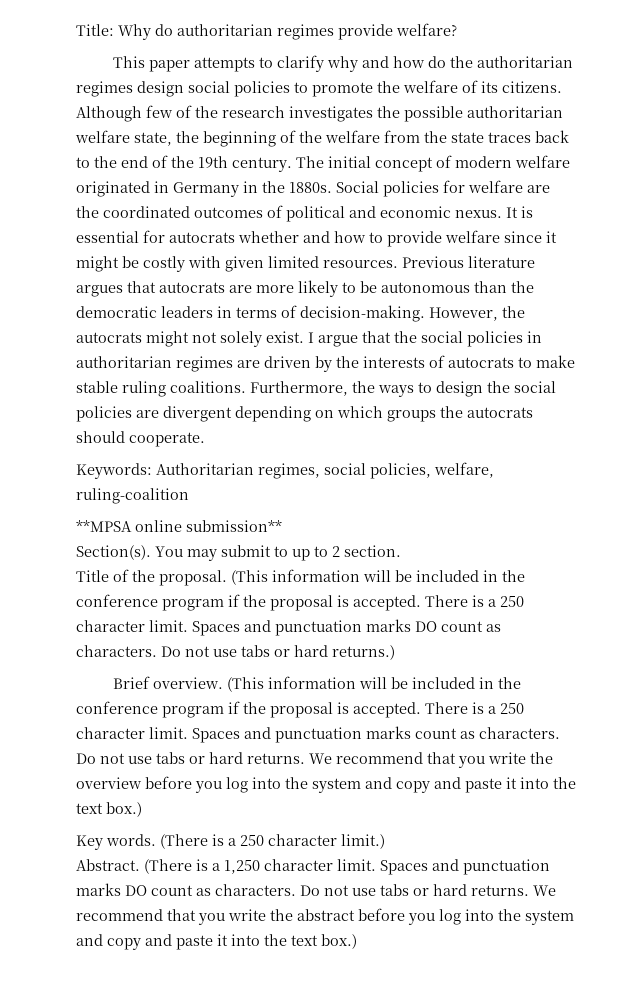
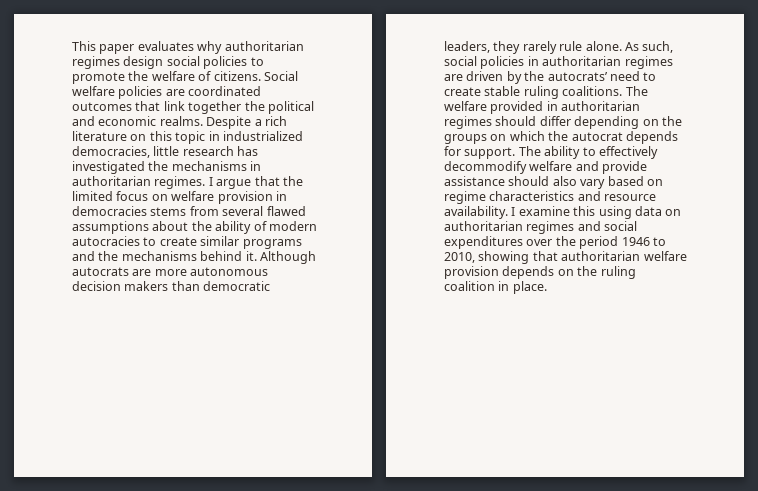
[76,23,457,40] [113,55,474,72] Title: Why do authoritarian regimes provide welfare? // This paper attempts to clarify why and how do the -> [72,41,223,54] This paper evaluates why
[481,81,562,93] [76,105,563,122] [75,130,569,147] [76,155,570,172] [76,180,550,197] [76,205,533,222] [76,230,557,247] [76,256,535,272] [76,280,534,297] [76,305,525,322] [76,331,417,347] its citizens. Although few of the research investigates the possible authoritarian welfare state, the beginning of the welfare from the state traces back to the end of the 19th century. The initial concept of modern welfare originated in Germany in the 1880s. Social policies for welfare are the coordinated outcomes of political and economic nexus. It is essential for autocrats whether and how to provide welfare since it might be costly with given limited resources. Previous literature argues that autocrats are more likely to be autonomous than the democratic leaders in terms of decision-making. However, the autocrats might not solely exist. I argue that the -> [213,71,298,81] [72,86,262,99] [72,101,314,114] [72,116,287,129] [72,131,303,144] [72,146,259,158] [72,161,262,174] [72,176,303,189] [72,191,287,204] [72,206,306,216] [72,221,317,234] [72,236,302,249] [72,251,316,264] [72,267,269,276] [72,281,271,291] [444,41,674,54] citizens. Social welfare policies are coordinated outcomes that link together the political and economic realms. Despite a rich literature on this topic in industrialized democracies, little research has investigated the mechanisms in authoritarian regimes. I argue that the limited focus on welfare provision in democracies stems from several flawed assumptions about the ability of modern autocracies to create similar programs and the mechanisms behind it. Although autocrats are more autonomous decision makers than democratic leaders, they rarely rule alone. As such,
[363,355,575,368] [76,381,556,397] [76,406,533,422] [76,431,205,447] [76,462,494,479] [76,488,189,504] [76,520,282,532] [76,545,401,561] [76,569,525,586] [76,594,524,611] [76,619,501,636] [76,645,395,660] [113,676,522,692] [76,701,524,718] [76,726,560,743] [76,752,553,768] [76,776,576,793] [76,802,142,817] [76,834,385,850] [76,859,550,875] [76,883,556,896] [76,908,574,925] [76,934,357,950] interests of autocrats to make stable ruling coalitions. Furthermore, the ways to design the social policies are divergent depending on which groups the autocrats should cooperate. // Keywords: Authoritarian regimes, social policies, welfare, ruling-coalition // **MPSA online submission** // Section(s). You may submit to up to 2 section. // Title of the proposal. (This information will be included in the conference program if the proposal is accepted. There is a 250 character limit. Spaces and punctuation marks DO count as characters. Do not use tabs or hard returns.) // Brief overview. (This information will be included in the conference program if the proposal is accepted. There is a 250 character limit. Spaces and punctuation marks count as characters. Do not use tabs or hard returns. We recommend that you write the overview before you log into the system and copy and paste it into the text box.) // Key words. (There is a 250 character limit.) // Abstract. (There is a 1,250 character limit. Spaces and punctuation marks DO count as characters. Do not use tabs or hard returns. We recommend that you write the abstract before you log into the system and copy and paste it into the text box.) -> [547,71,657,81] [444,86,648,99] [444,101,641,114] [444,116,682,129] [444,131,678,144] [444,146,658,159] [444,161,648,174] [444,176,663,189] [444,191,657,204] [444,206,682,219] [444,221,638,234] [444,236,666,249] [444,251,687,264] [444,266,636,279] [444,281,547,294] autocrats’ need to create stable ruling coalitions. The welfare provided in authoritarian regimes should differ depending on the groups on which the autocrat depends for support. The ability to effectively decommodify welfare and provide assistance should also vary based on regime characteristics and resource availability. I examine this using data on authoritarian regimes and social expenditures over the period 1946 to 2010, showing that authoritarian welfare provision depends on the ruling coalition in place.

